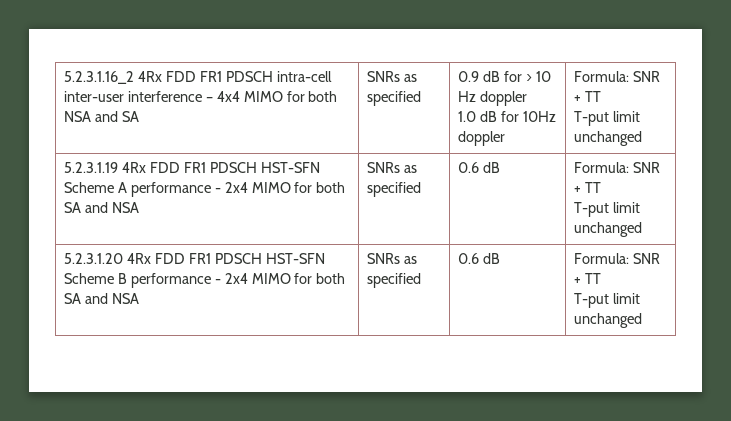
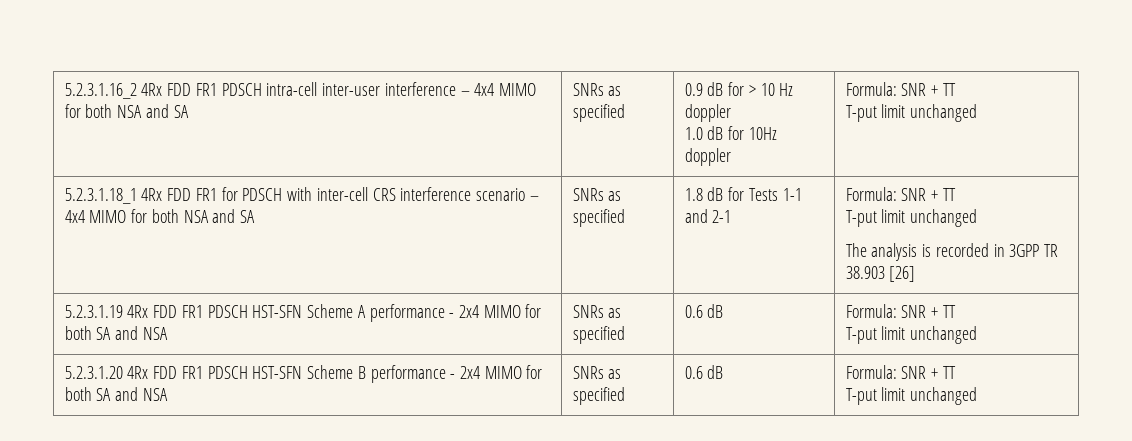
(642, 138) none -> [64,187,539,204] [64,209,256,223] [572,188,622,201] [572,209,625,227] [684,187,802,201] [684,209,732,223] [845,187,956,201] [845,209,978,227] [845,243,1059,261] [845,266,916,282] // 5.2.3.1.18_1 4Rx FDD FR1 for PDSCH with inter-cell CRS interference scenario – 4x4 MIMO for both NSA and SA | SNRs as specified | 1.8 dB for Tests 1-1 and 2-1 | Formula: SNR + TT // T-put limit unchanged // The analysis is recorded in 3GPP TR 38.903 [26]

